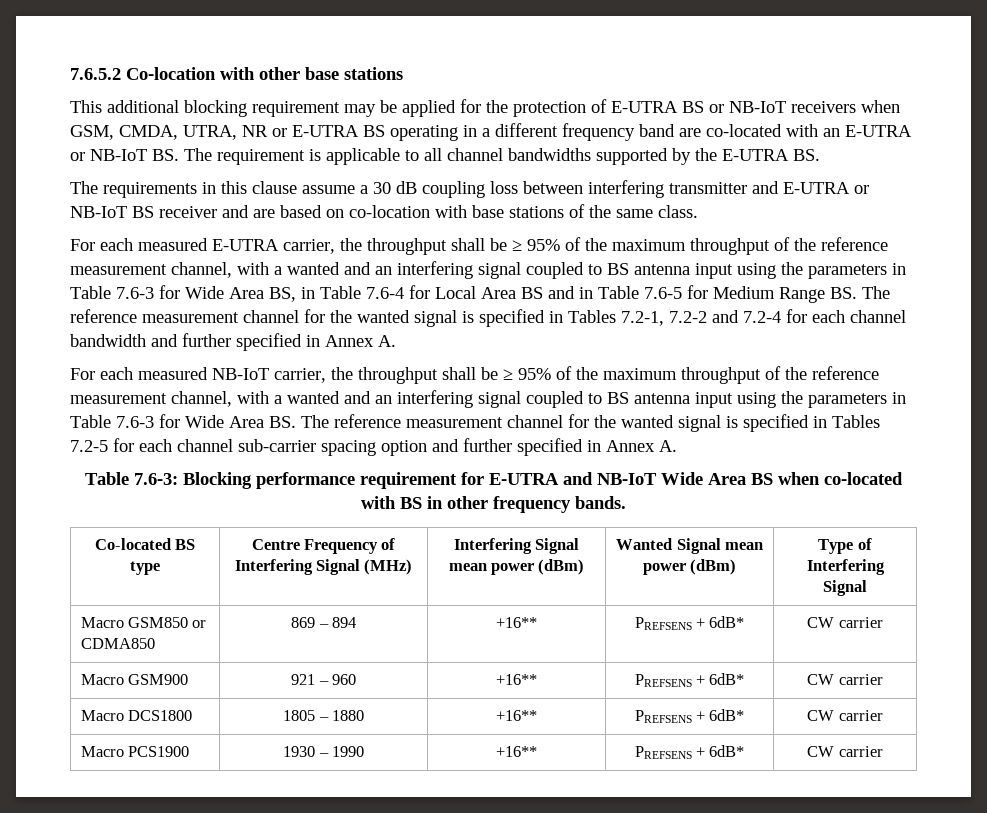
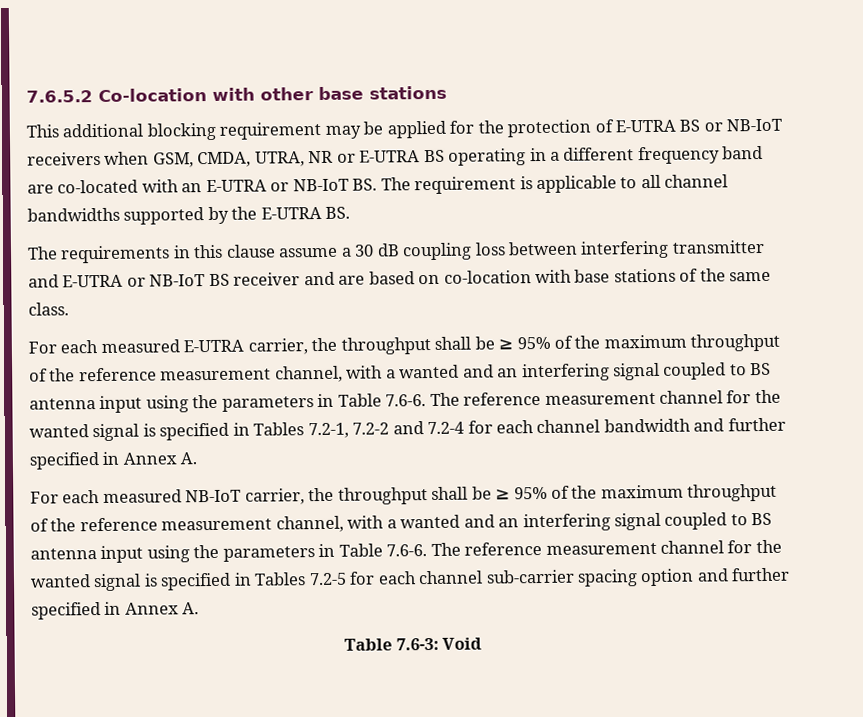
[116,285,857,303] 7.6-3 for Wide Area BS, in Table 7.6-4 for Local Area BS and in Table 7.6-5 for Medium Range BS. -> [385,394,427,407] 7.6-6.
[116,414,296,428] 7.6-3 for Wide Area BS. -> [386,544,428,557] 7.6-6.
[183,472,903,489] [361,496,626,513] [94,538,196,550] [130,561,160,575] [251,538,396,554] [234,559,413,575] [453,538,580,554] [448,559,585,575] [616,538,763,554] [642,559,737,575] [818,538,872,554] [806,559,885,575] [823,580,867,596] [80,617,207,628] [80,638,155,649] [291,617,356,628] [495,617,537,628] [634,616,745,630] [807,617,883,628] [80,674,189,685] [291,674,356,685] [495,674,537,685] [634,673,745,687] [807,674,883,685] [80,710,193,721] [283,710,364,721] [495,710,537,721] [634,709,745,723] [807,710,883,721] [80,746,190,757] [283,746,364,757] [495,746,537,757] [634,745,745,759] [807,746,883,757] Blocking performance requirement for E-UTRA and NB-IoT Wide Area BS when co-located with BS in other frequency bands. // Co-located BS type | Centre Frequency of Interfering Signal (MHz) | Interfering Signal mean power (dBm) | Wanted Signal mean power (dBm) | Type of Interfering Signal // Macro GSM850 or CDMA850 | 869 – 894 | +16** | PREFSENS + 6dB* | CW carrier // Macro GSM900 | 921 – 960 | +16** | PREFSENS + 6dB* | CW carrier // Macro DCS1800 | 1805 – 1880 | +16** | PREFSENS + 6dB* | CW carrier // Macro PCS1900 | 1930 – 1990 | +16** | PREFSENS + 6dB* | CW carrier -> [441,637,482,650] Void

